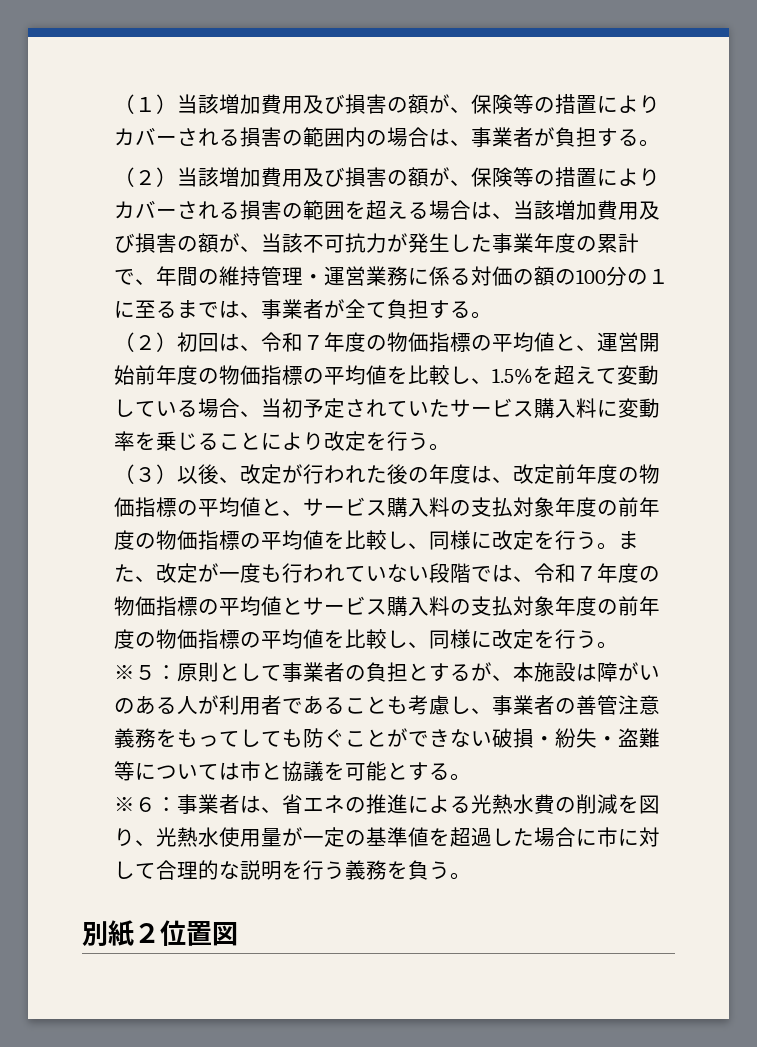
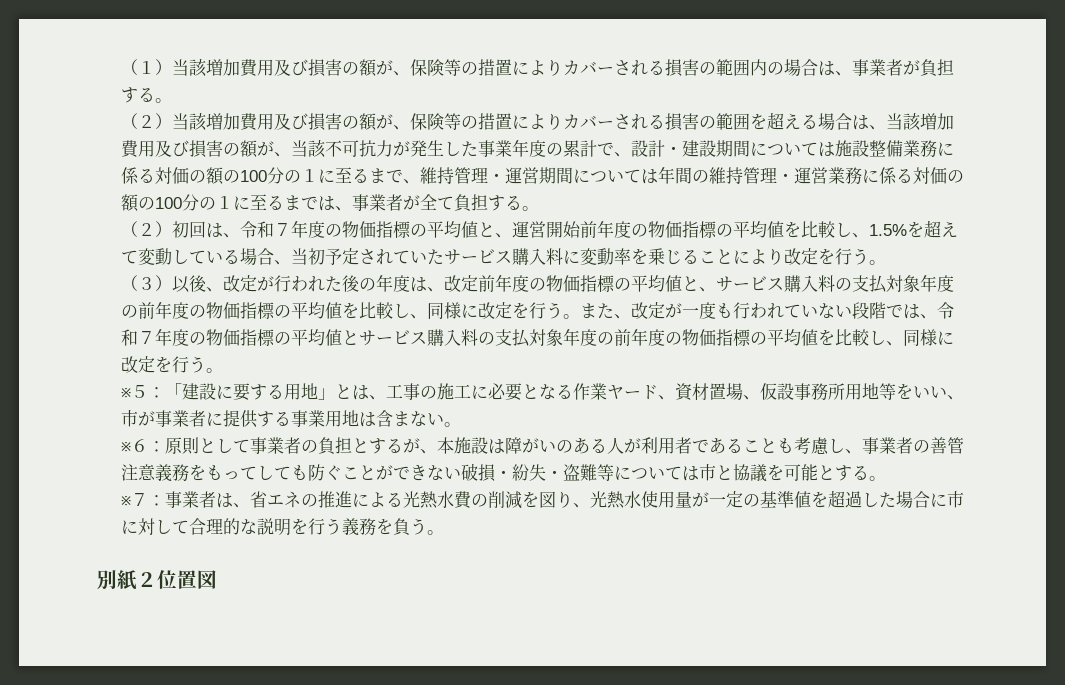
(156, 282) none -> [631,140,955,157] [121,167,659,185] 設計・建設期間については施設整備業務に係る対価の額の100分の１に至るまで、維持管理・運営期間については
(177, 672) none -> [165,383,965,401] [121,410,462,428] [121,439,166,452] 「建設に要する用地」とは、工事の施工に必要となる作業ヤード、資材置場、仮設事務所用地等をいい、市が事業者に提供する事業用地は含まない。 // ※６：
[134,797,156,812] ６ -> [131,493,149,506] ７

